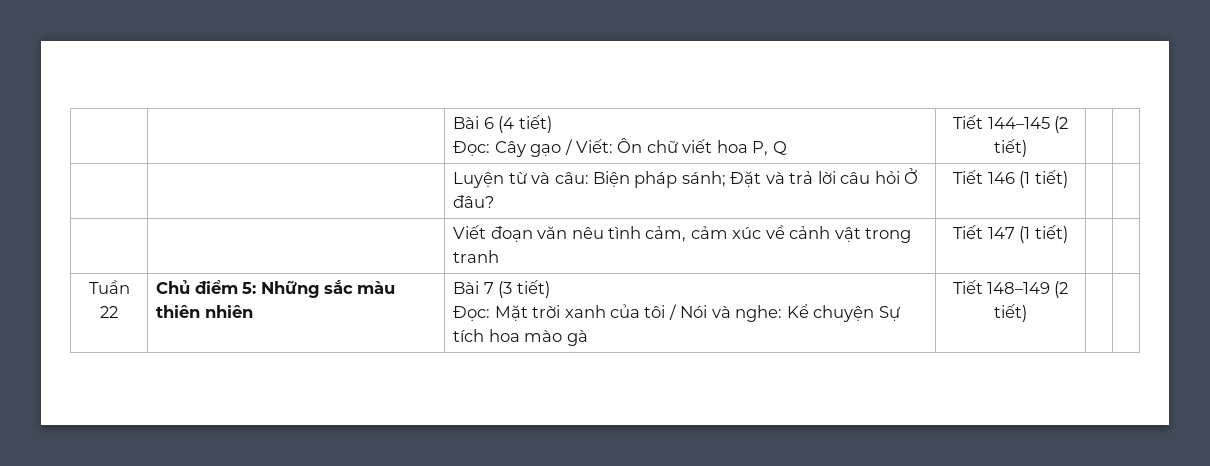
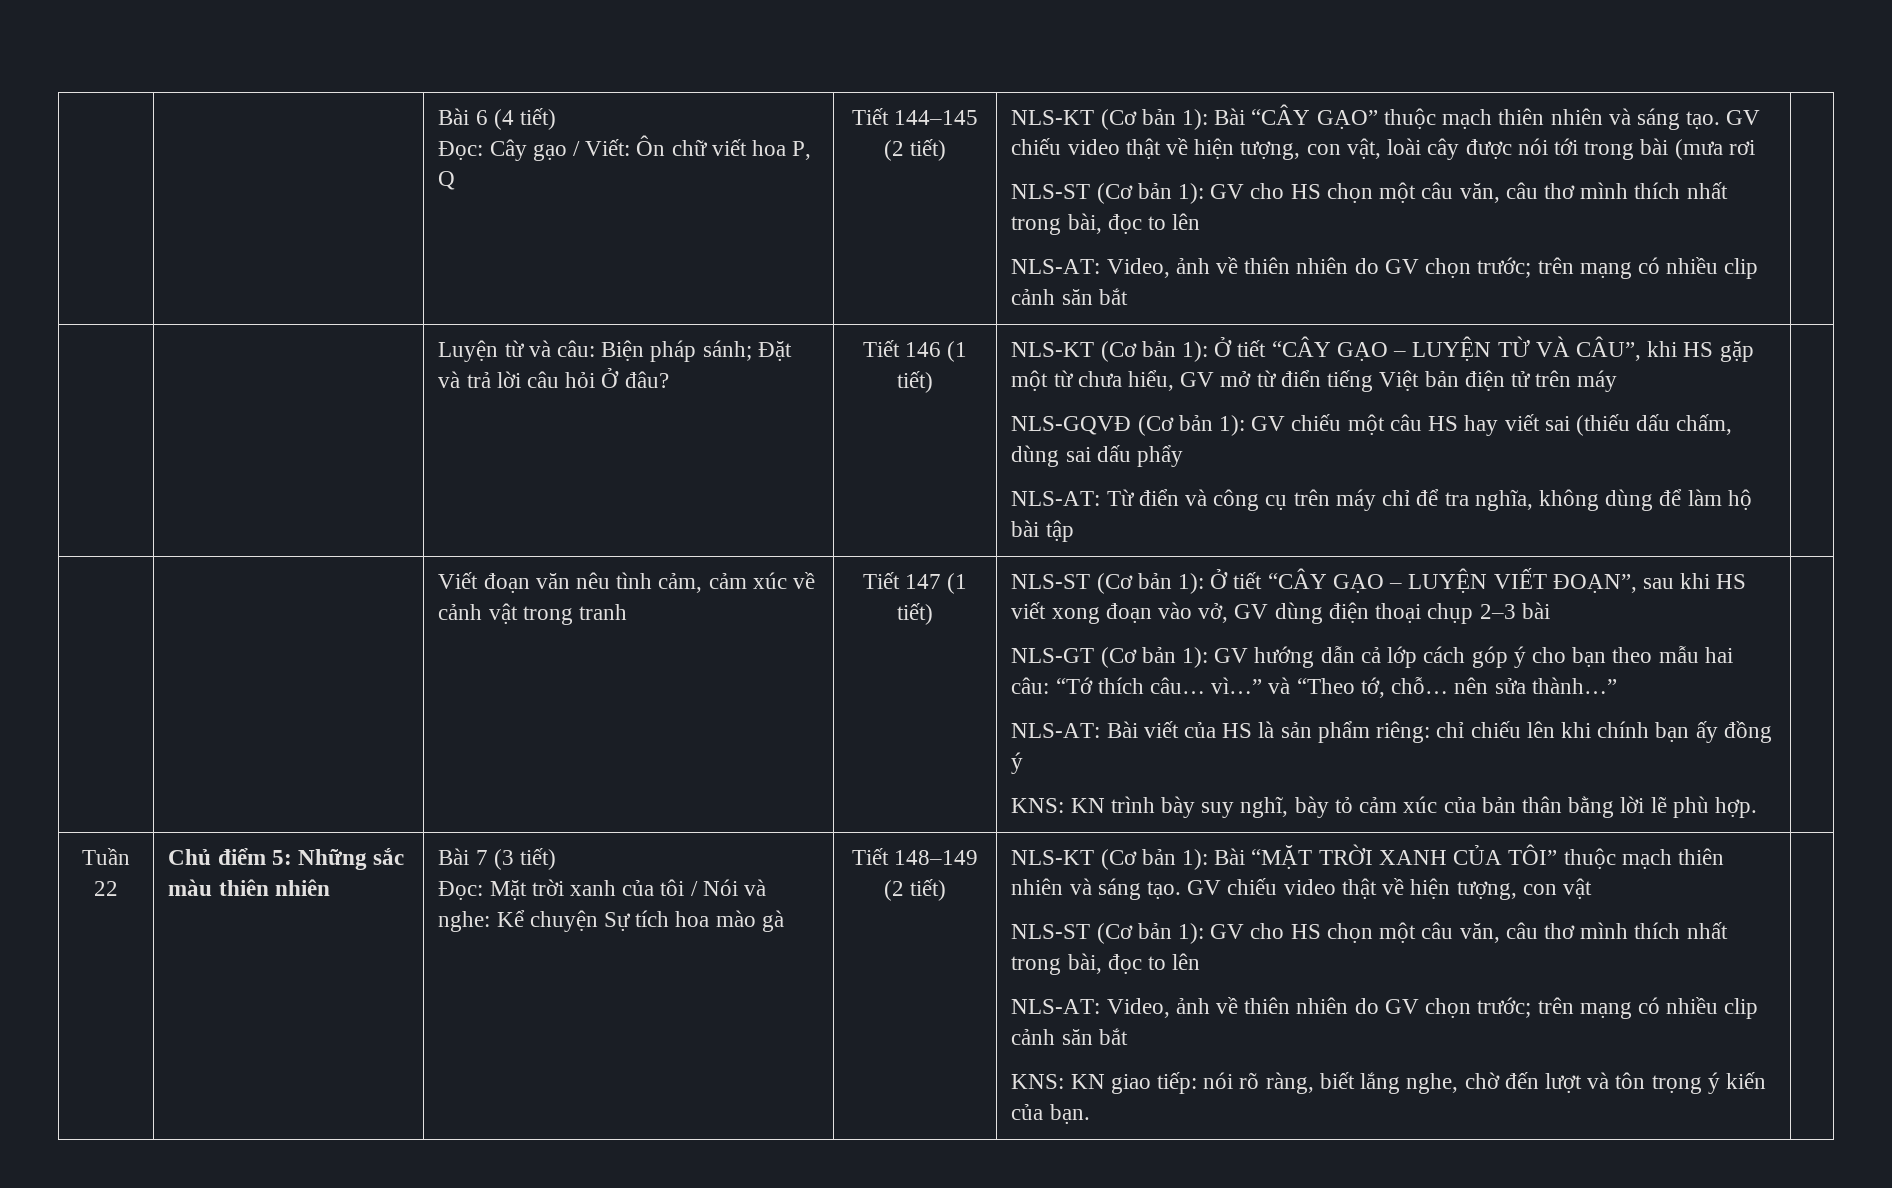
(1027, 148) none -> [1011,104,1761,130] [1011,138,1755,160] [1011,182,1728,204] [1011,213,1201,235] [1011,257,1759,279] [1011,288,1128,305] NLS-KT (Cơ bản 1): Bài “CÂY GẠO” thuộc mạch thiên nhiên và sáng tạo. GV chiếu video thật về hiện tượng, con vật, loài cây được nói tới trong bài (mưa rơi // NLS-ST (Cơ bản 1): GV cho HS chọn một câu văn, câu thơ mình thích nhất trong bài, đọc to lên // NLS-AT: Video, ảnh về thiên nhiên do GV chọn trước; trên mạng có nhiều clip cảnh săn bắt
(1068, 179) none -> [1011,336,1754,362] [1011,370,1618,392] [1011,414,1733,436] [1011,445,1184,467] [1011,489,1752,511] [1011,520,1074,542] NLS-KT (Cơ bản 1): Ở tiết “CÂY GẠO – LUYỆN TỪ VÀ CÂU”, khi HS gặp một từ chưa hiểu, GV mở từ điển tiếng Việt bản điện tử trên máy // NLS-GQVĐ (Cơ bản 1): GV chiếu một câu HS hay viết sai (thiếu dấu chấm, dùng sai dấu phẩy // NLS-AT: Từ điển và công cụ trên máy chỉ để tra nghĩa, không dùng để làm hộ bài tập
(1068, 234) none -> [1011,568,1747,594] [1011,602,1550,624] [1011,646,1733,668] [1011,677,1617,698] [1011,721,1772,743] [1011,752,1024,774] [1011,796,1757,818] NLS-ST (Cơ bản 1): Ở tiết “CÂY GẠO – LUYỆN VIẾT ĐOẠN”, sau khi HS viết xong đoạn vào vở, GV dùng điện thoại chụp 2–3 bài // NLS-GT (Cơ bản 1): GV hướng dẫn cả lớp cách góp ý cho bạn theo mẫu hai câu: “Tớ thích câu… vì…” và “Theo tớ, chỗ… nên sửa thành…” // NLS-AT: Bài viết của HS là sản phẩm riêng: chỉ chiếu lên khi chính bạn ấy đồng ý // KNS: KN trình bày suy nghĩ, bày tỏ cảm xúc của bản thân bằng lời lẽ phù hợp.
(1027, 313) none -> [1011,844,1724,870] [1011,878,1592,900] [1011,922,1728,944] [1011,953,1201,975] [1011,997,1759,1019] [1011,1028,1128,1045] [1011,1072,1766,1094] [1011,1104,1090,1124] NLS-KT (Cơ bản 1): Bài “MẶT TRỜI XANH CỦA TÔI” thuộc mạch thiên nhiên và sáng tạo. GV chiếu video thật về hiện tượng, con vật // NLS-ST (Cơ bản 1): GV cho HS chọn một câu văn, câu thơ mình thích nhất trong bài, đọc to lên // NLS-AT: Video, ảnh về thiên nhiên do GV chọn trước; trên mạng có nhiều clip cảnh săn bắt // KNS: KN giao tiếp: nói rõ ràng, biết lắng nghe, chờ đến lượt và tôn trọng ý kiến của bạn.

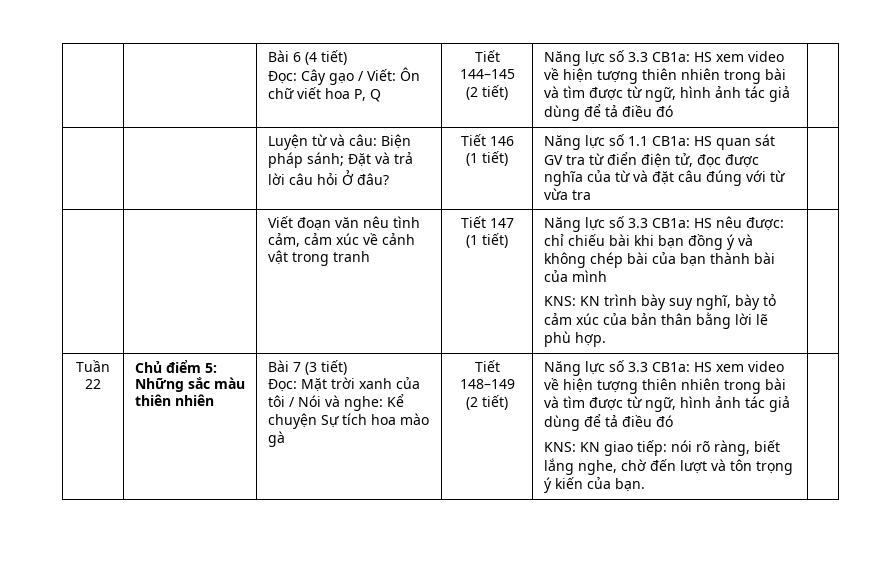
[1011,104,1761,130] [1011,138,1755,160] [1011,182,1728,204] [1011,213,1201,235] [1011,257,1759,279] [1011,288,1128,305] NLS-KT (Cơ bản 1): Bài “CÂY GẠO” thuộc mạch thiên nhiên và sáng tạo. GV chiếu video thật về hiện tượng, con vật, loài cây được nói tới trong bài (mưa rơi // NLS-ST (Cơ bản 1): GV cho HS chọn một câu văn, câu thơ mình thích nhất trong bài, đọc to lên // NLS-AT: Video, ảnh về thiên nhiên do GV chọn trước; trên mạng có nhiều clip cảnh săn bắt -> [543,50,784,66] [543,68,786,84] [543,86,790,102] [543,104,673,121] Năng lực số 3.3 CB1a: HS xem video về hiện tượng thiên nhiên trong bài và tìm được từ ngữ, hình ảnh tác giả dùng để tả điều đó
[1011,336,1754,362] [1011,370,1618,392] [1011,414,1733,436] [1011,445,1184,467] [1011,489,1752,511] [1011,520,1074,542] NLS-KT (Cơ bản 1): Ở tiết “CÂY GẠO – LUYỆN TỪ VÀ CÂU”, khi HS gặp một từ chưa hiểu, GV mở từ điển tiếng Việt bản điện tử trên máy // NLS-GQVĐ (Cơ bản 1): GV chiếu một câu HS hay viết sai (thiếu dấu chấm, dùng sai dấu phẩy // NLS-AT: Từ điển và công cụ trên máy chỉ để tra nghĩa, không dùng để làm hộ bài tập -> [543,134,775,150] [543,152,759,168] [543,170,785,186] [543,188,591,200] Năng lực số 1.1 CB1a: HS quan sát GV tra từ điển điện tử, đọc được nghĩa của từ và đặt câu đúng với từ vừa tra
[1011,568,1747,594] [1011,602,1550,624] [1011,646,1733,668] [1011,677,1617,698] [1011,721,1772,743] [1011,752,1024,774] NLS-ST (Cơ bản 1): Ở tiết “CÂY GẠO – LUYỆN VIẾT ĐOẠN”, sau khi HS viết xong đoạn vào vở, GV dùng điện thoại chụp 2–3 bài // NLS-GT (Cơ bản 1): GV hướng dẫn cả lớp cách góp ý cho bạn theo mẫu hai câu: “Tớ thích câu… vì…” và “Theo tớ, chỗ… nên sửa thành…” // NLS-AT: Bài viết của HS là sản phẩm riêng: chỉ chiếu lên khi chính bạn ấy đồng ý -> [543,216,784,232] [543,234,753,250] [543,252,775,268] [543,270,607,282] Năng lực số 3.3 CB1a: HS nêu được: chỉ chiếu bài khi bạn đồng ý và không chép bài của bạn thành bài của mình
[1011,844,1724,870] [1011,878,1592,900] [1011,922,1728,944] [1011,953,1201,975] [1011,997,1759,1019] [1011,1028,1128,1045] NLS-KT (Cơ bản 1): Bài “MẶT TRỜI XANH CỦA TÔI” thuộc mạch thiên nhiên và sáng tạo. GV chiếu video thật về hiện tượng, con vật // NLS-ST (Cơ bản 1): GV cho HS chọn một câu văn, câu thơ mình thích nhất trong bài, đọc to lên // NLS-AT: Video, ảnh về thiên nhiên do GV chọn trước; trên mạng có nhiều clip cảnh săn bắt -> [543,360,784,376] [543,378,786,394] [543,396,790,412] [543,414,673,431] Năng lực số 3.3 CB1a: HS xem video về hiện tượng thiên nhiên trong bài và tìm được từ ngữ, hình ảnh tác giả dùng để tả điều đó

